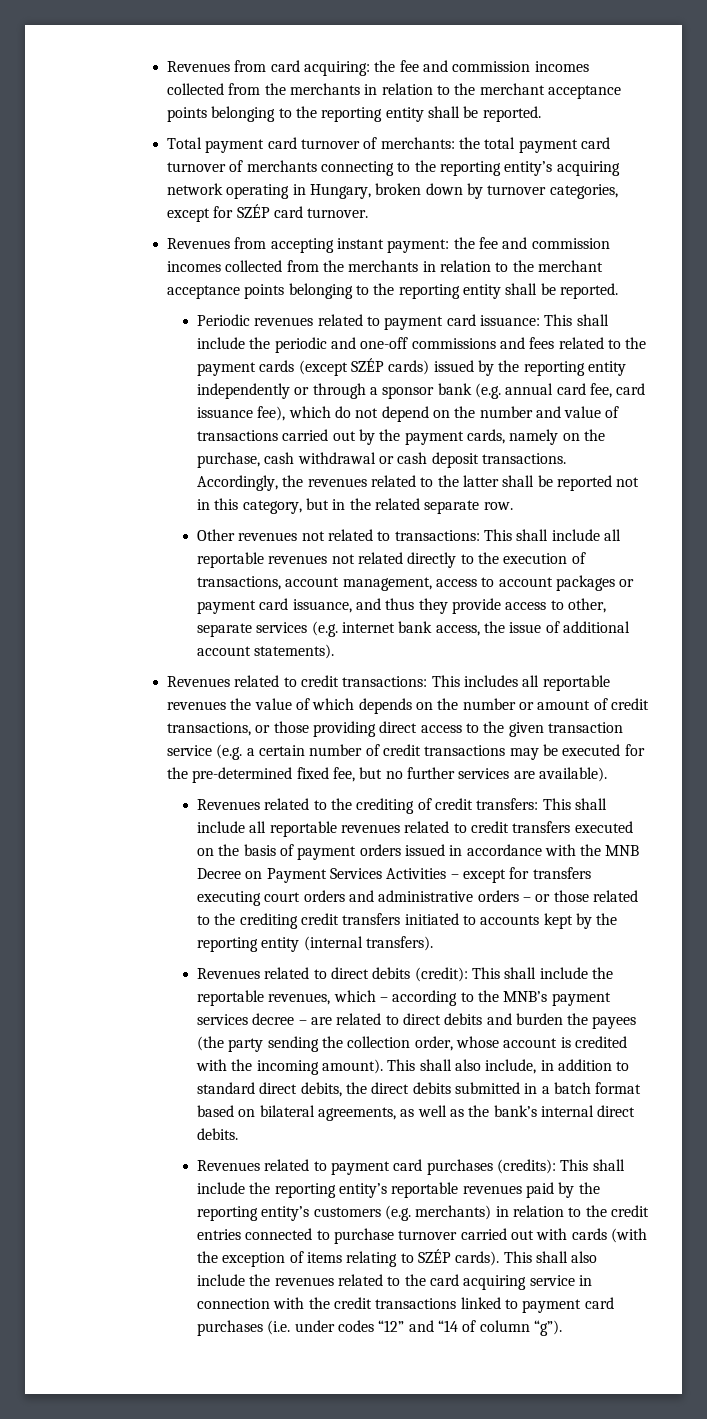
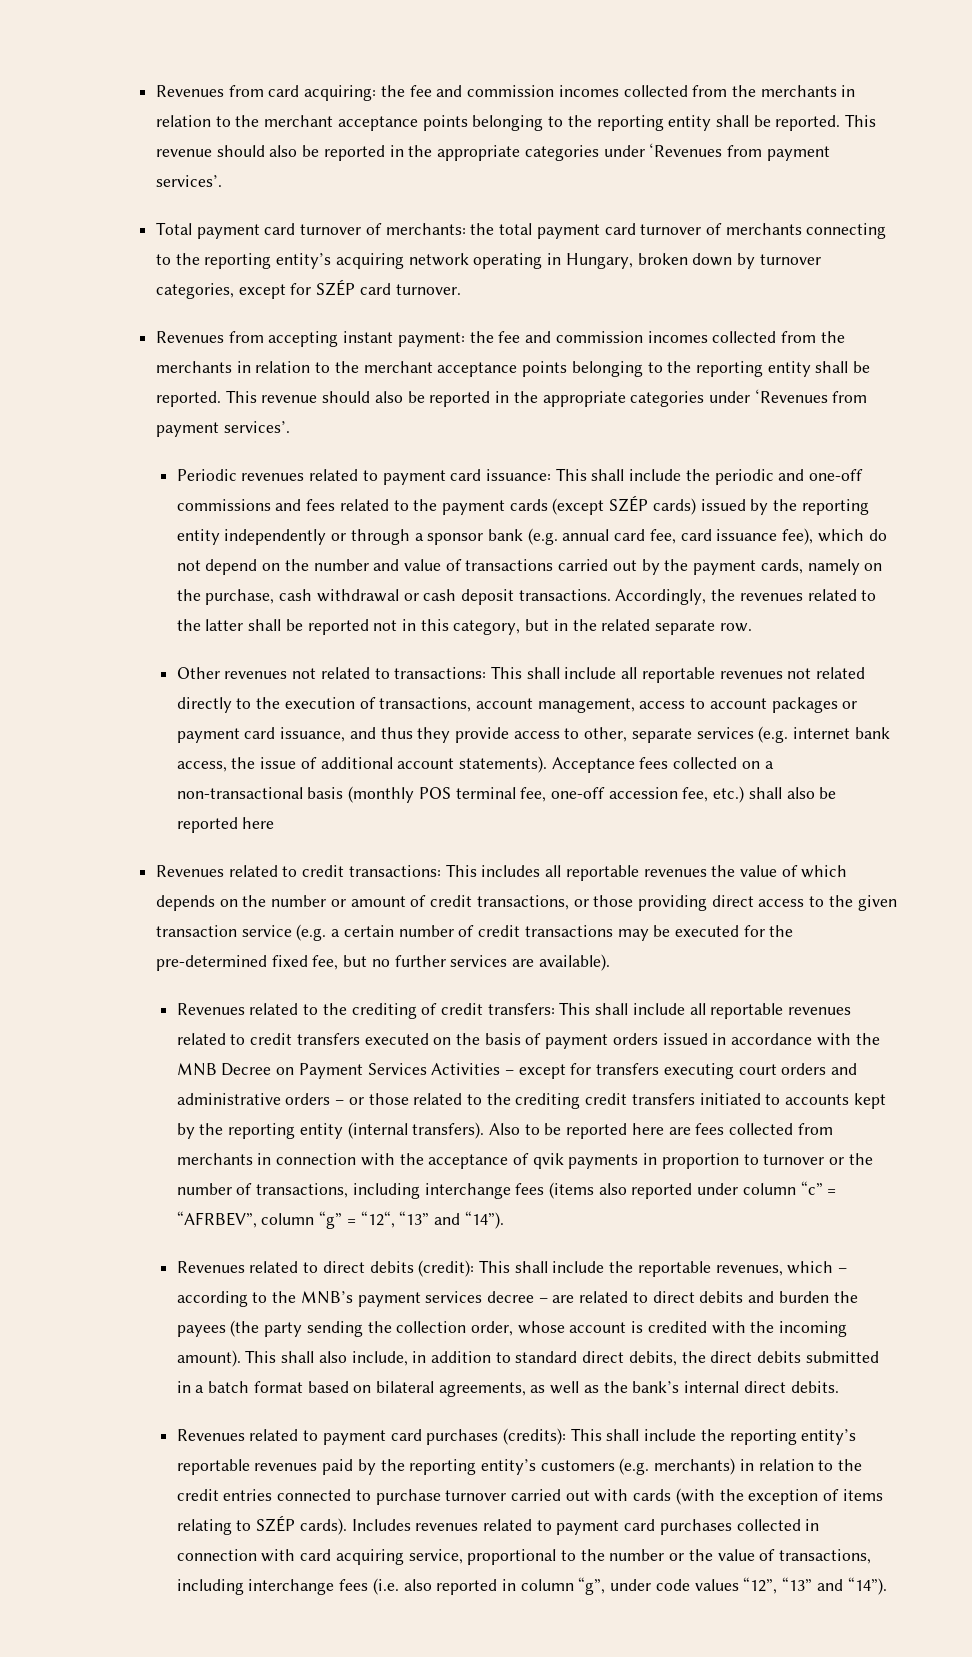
(541, 114) none -> [845,114,877,127] [156,143,830,161] [156,175,223,187] This revenue should also be reported in the appropriate categories under ‘Revenues from payment services’.
(618, 291) none -> [225,389,868,407] [156,421,290,437] This revenue should also be reported in the appropriate categories under ‘Revenues from payment services’.
(335, 651) none -> [551,757,774,773] [176,786,837,803] [176,817,275,833] Acceptance fees collected on a non-transactional basis (monthly POS terminal fee, one-off accession fee, etc.) shall also be reported here
(433, 943) none -> [488,1123,833,1139] [176,1153,873,1169] [176,1181,837,1199] [176,1211,504,1229] Also to be reported here are fees collected from merchants in connection with the acceptance of qvik payments in proportion to turnover or the number of transactions, including interchange fees (items also reported under column “c” = “AFRBEV”, column “g” = “12“, “13” and “14”).
[503,1251,598,1263] [196,1274,592,1290] [196,1297,614,1313] [196,1320,562,1336] This shall also include the revenues related to the card acquiring service in connection with the credit transactions linked to payment card purchases (i.e. under codes “12” and “14 of column “g”). -> [351,1519,820,1535] [176,1549,872,1565] [176,1577,887,1595] Includes revenues related to payment card purchases collected in connection with card acquiring service, proportional to the number or the value of transactions, including interchange fees (i.e. also reported in column “g”, under code values “12”, “13” and “14”).

